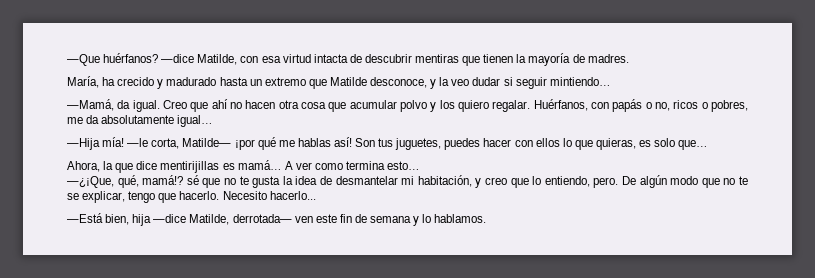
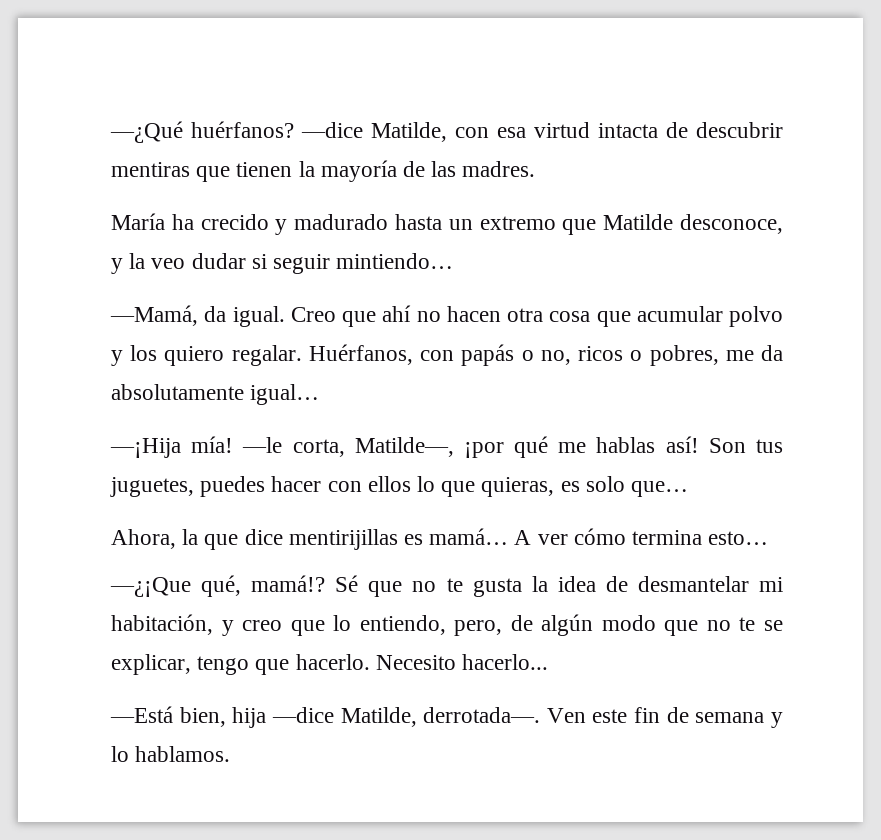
[67,54,100,66] —Que -> [110,121,183,143] —¿Qué
(585, 58) none -> [431,161,457,177] las
[67,76,99,88] María, -> [111,213,165,230] María
[67,138,100,150] —Hija -> [110,438,181,458] —¡Hija
[182,138,232,147] Matilde— -> [354,437,454,457] Matilde—,
[314,163,343,170] como -> [573,528,626,545] cómo
[67,176,114,188] —¿¡Que, -> [110,577,191,597] —¿¡Que
[186,175,199,185] sé -> [335,575,359,592] Sé
[593,176,637,188] pero. De -> [454,615,533,636] pero, de
[232,214,313,223] derrotada— ven -> [423,707,586,723] derrotada—. Ven

